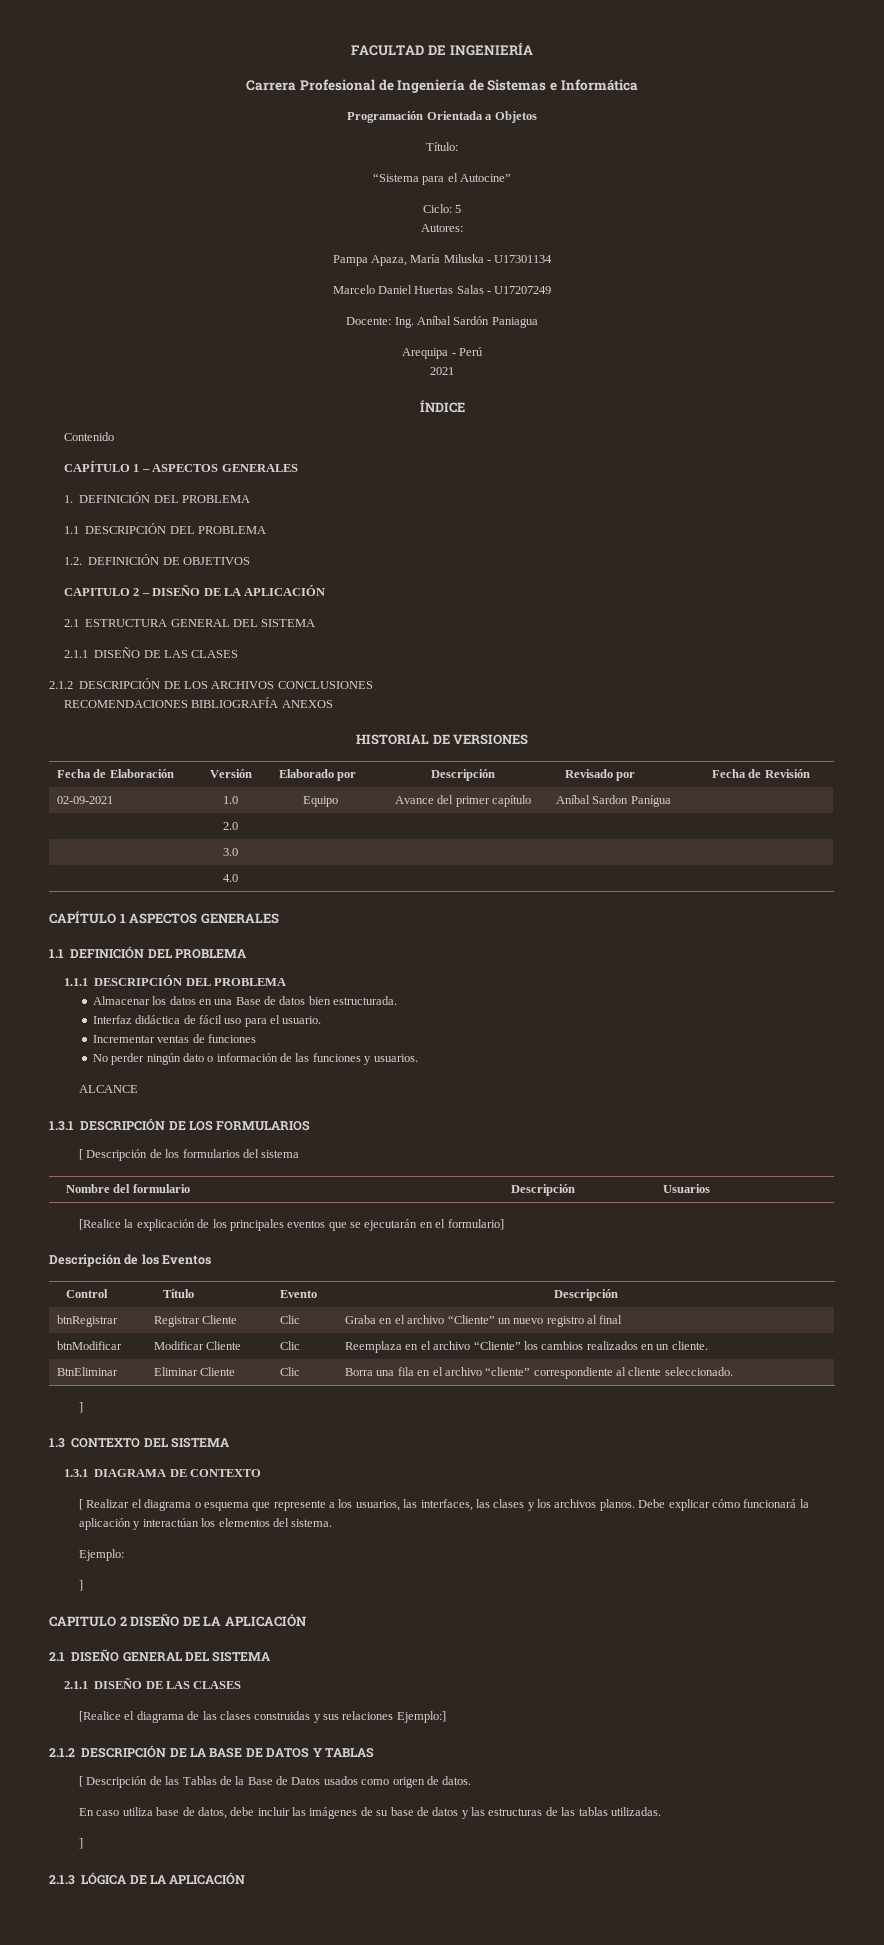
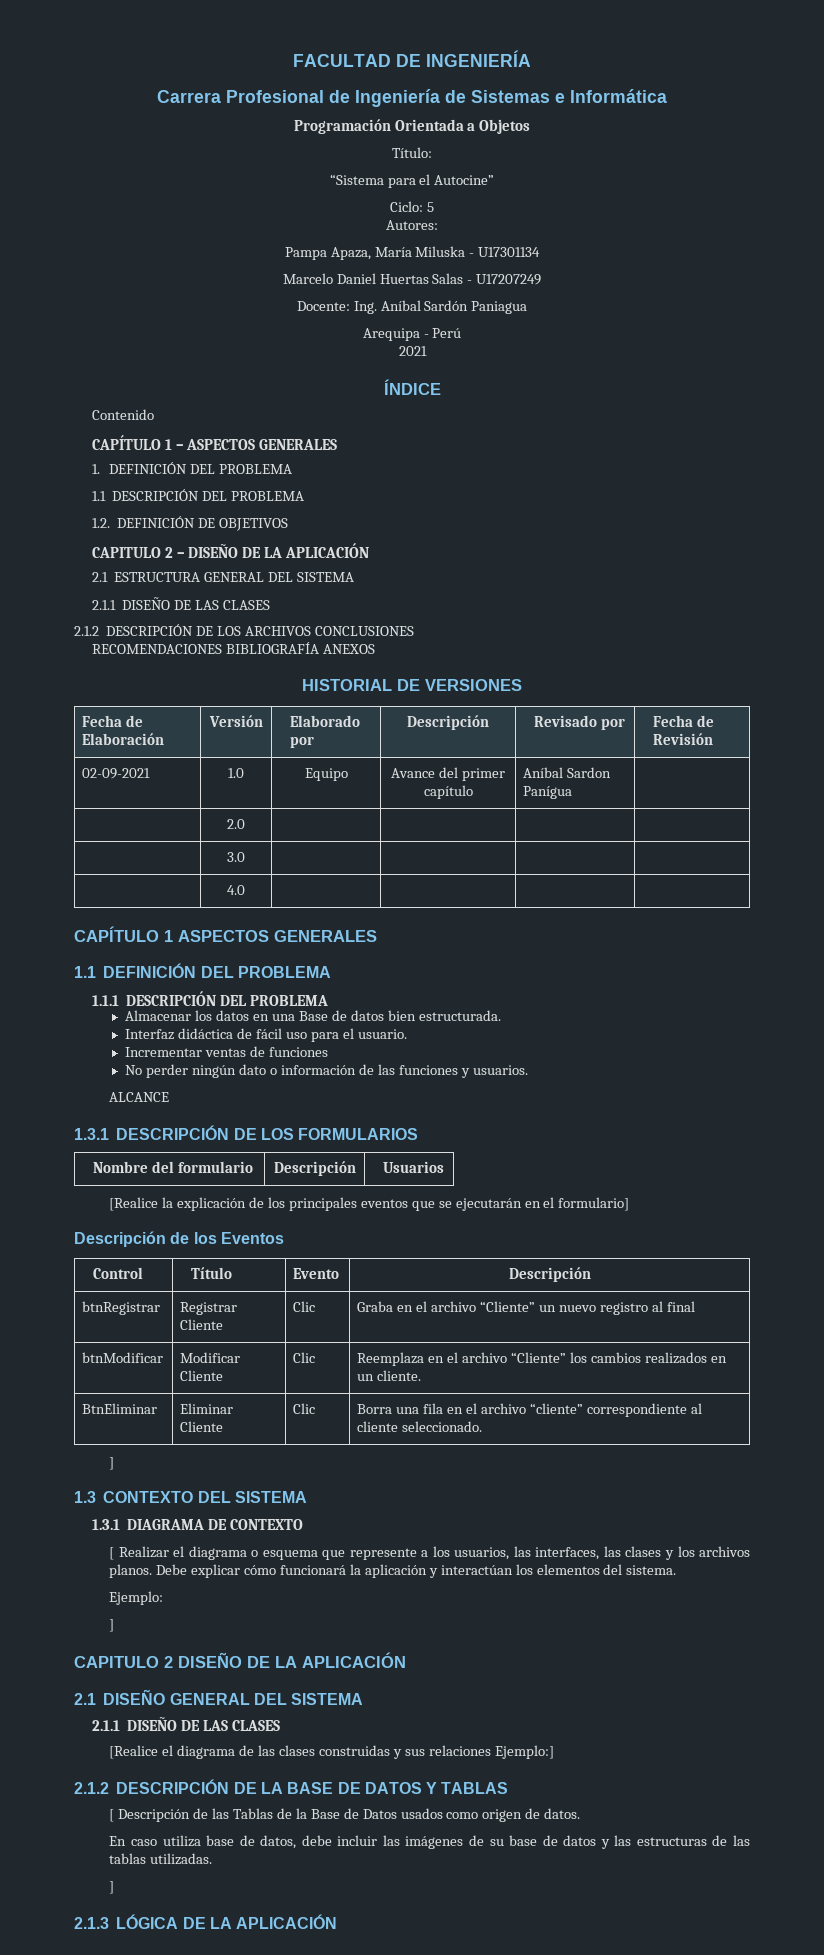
[79,1149,300,1161] // [ Descripción de los formularios del sistema -> (419, 1134) none

